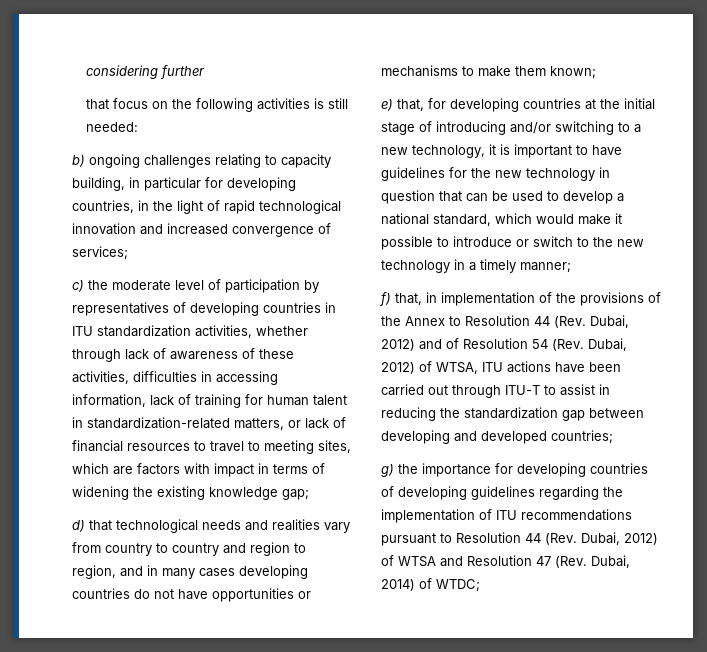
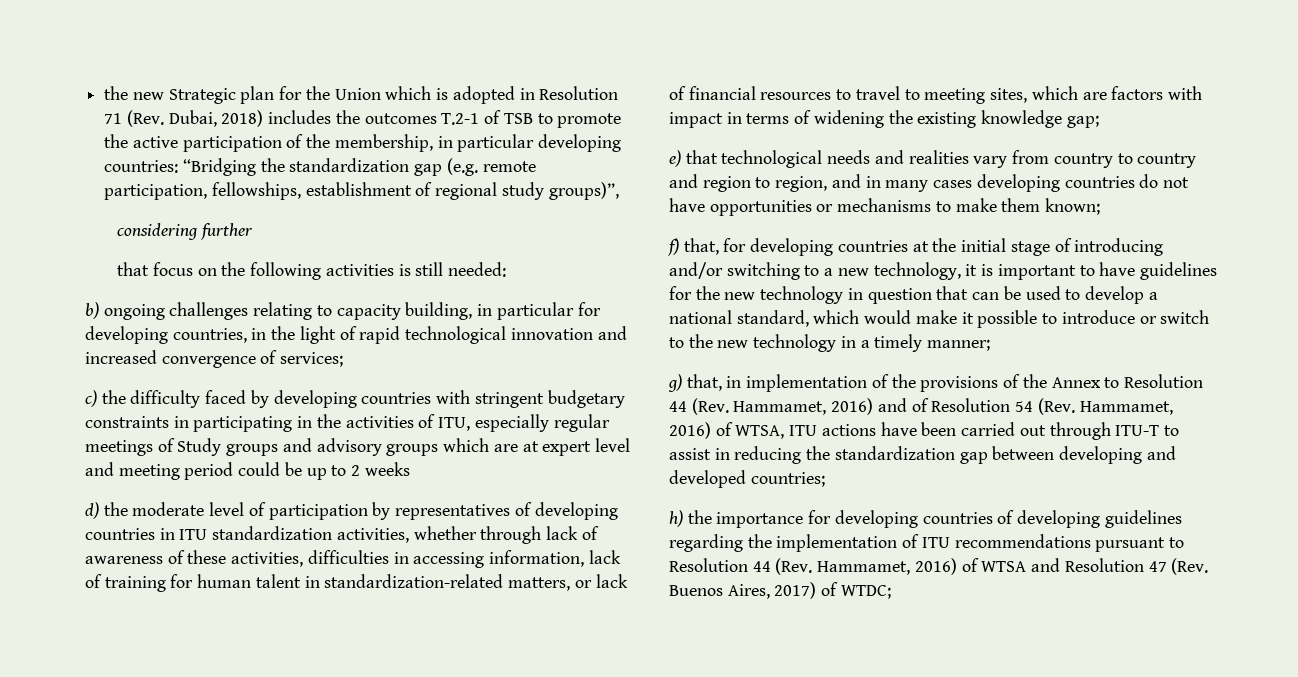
(86, 72) none -> [104,86,619,104] [104,110,622,128] [104,134,622,152] [104,158,536,176] [104,182,619,200] the new Strategic plan for the Union which is adopted in Resolution 71 (Rev. Dubai, 2018) includes the outcomes T.2-1 of TSB to promote the active participation of the membership, in particular developing countries: “Bridging the standardization gap (e.g. remote participation, fellowships, establishment of regional study groups)”, //
(108, 285) none -> [130,390,625,408] [85,414,610,432] [85,438,630,456] [85,462,410,480] [85,502,128,519] difficulty faced by developing countries with stringent budgetary constraints in participating in the activities of ITU, especially regular meetings of Study groups and advisory groups which are at expert level and meeting period could be up to 2 weeks // d) the
[72,520,85,532] d) -> [669,150,681,167] e)
[381,99,393,111] e) -> [668,238,679,256] f)
[379,292,391,306] f) -> [668,374,682,392] g)
[590,315,629,328] [381,339,415,351] Dubai, 2012) -> [733,398,874,415] Hammamet, 2016)
[588,338,627,351] [381,362,415,374] Dubai, 2012) -> [1079,401,1173,415] [669,422,711,439] Hammamet, 2016)
[381,464,394,477] g) -> [669,510,683,527] h)
[581,532,658,545] Dubai, 2012) -> [817,558,957,575] Hammamet, 2016)
[591,555,630,568] [381,579,415,591] Dubai, 2014) -> [669,582,817,599] Buenos Aires, 2017)

